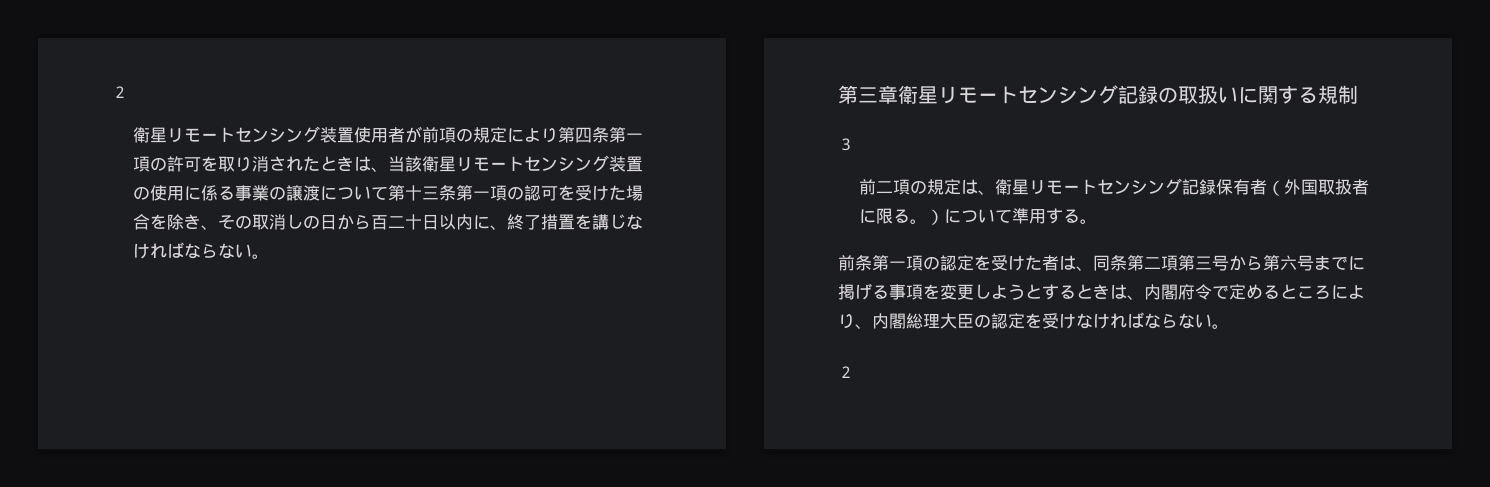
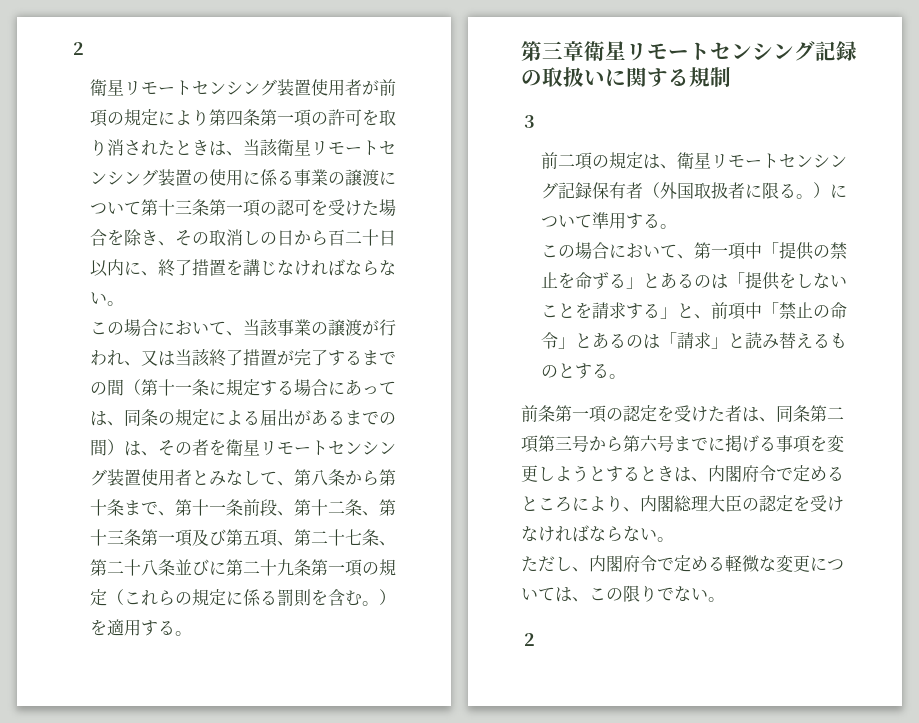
(270, 256) none -> [90,319,397,337] [90,349,397,367] [90,379,397,396] [90,409,397,426] [90,439,397,456] [90,469,397,486] [90,499,397,516] [90,529,397,547] [90,559,397,577] [90,589,397,607] [90,619,193,636] // この場合において、当該事業の譲渡が行われ、又は当該終了措置が完了するまでの間（第十一条に規定する場合にあっては、同条の規定による届出があるまでの間）は、その者を衛星リモートセンシング装置使用者とみなして、第八条から第十条まで、第十一条前段、第十二条、第十三条第一項及び第五項、第二十七条、第二十八条並びに第二十九条第一項の規定（これらの規定に係る罰則を含む。）を適用する。
(1098, 221) none -> [541,242,848,260] [541,272,848,290] [541,302,848,320] [541,332,848,349] [541,363,627,379] // この場合において、第一項中「提供の禁止を命ずる」とあるのは「提供をしないことを請求する」と、前項中「禁止の命令」とあるのは「請求」と読み替えるものとする。
(1229, 326) none -> [521,555,844,572] [521,585,725,602] // ただし、内閣府令で定める軽微な変更については、この限りでない。

